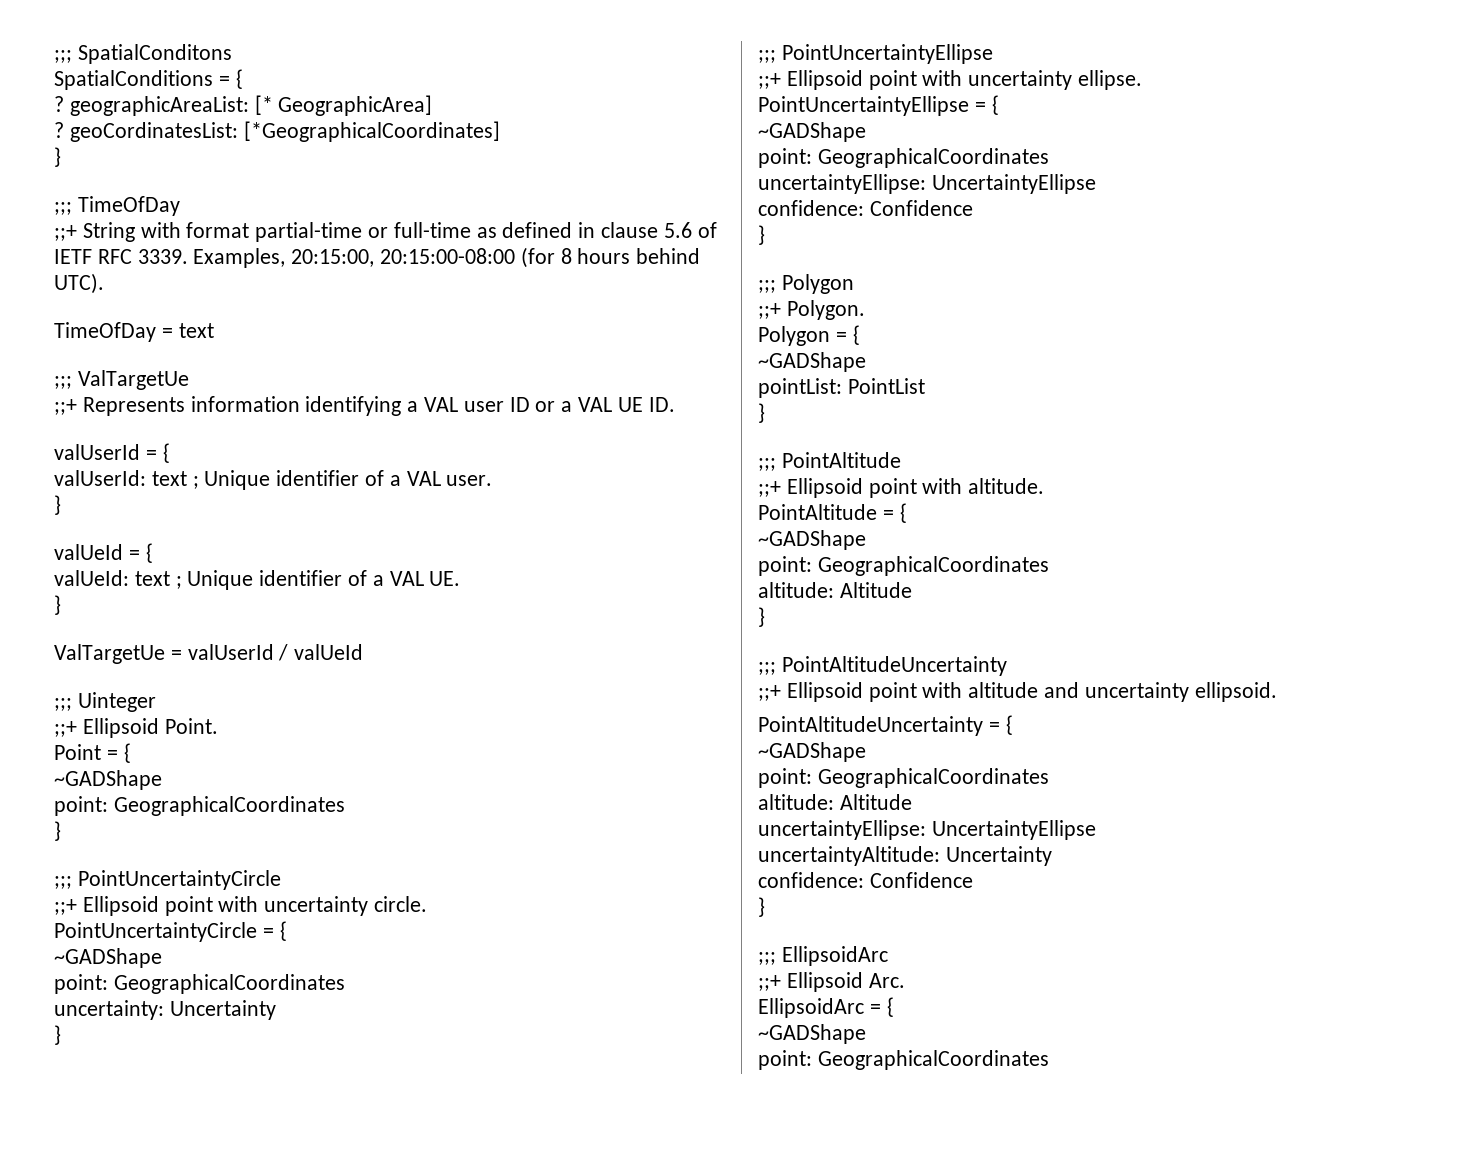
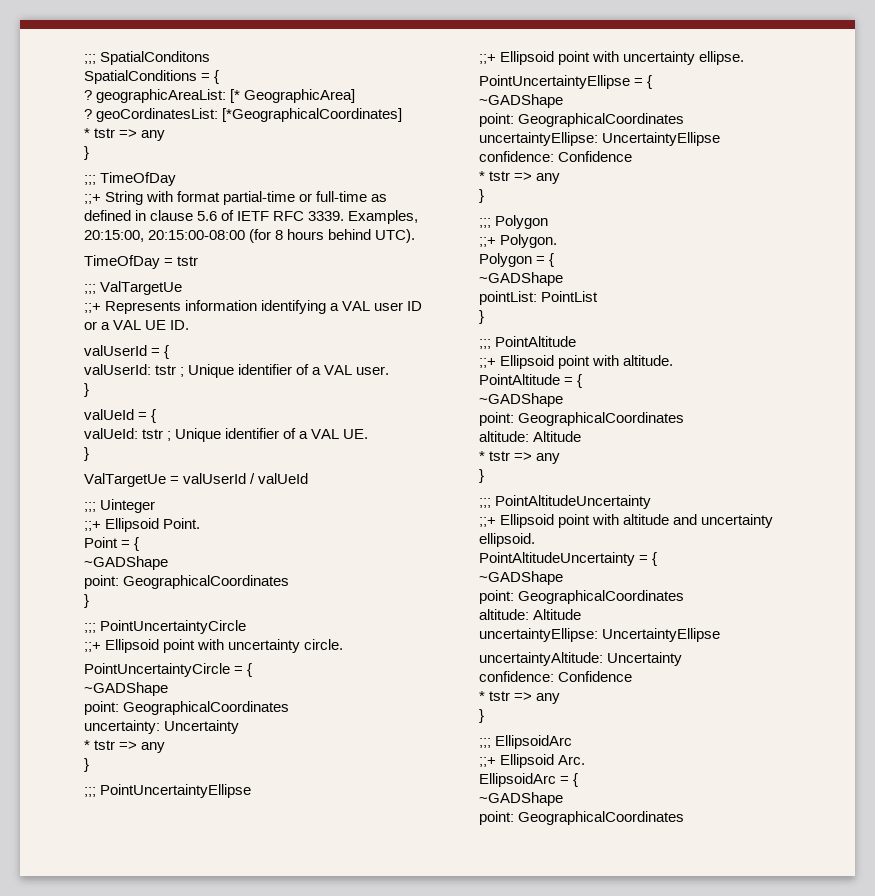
(500, 131) none -> [84,128,166,141] // * tstr => any
[178,323,214,338] text -> [177,256,199,266] tstr
[151,471,187,486] text -> [155,365,177,375] tstr
[134,571,170,586] text -> [142,429,164,439] tstr
(276, 1010) none -> [84,740,166,753] // * tstr => any
(973, 208) none -> [479,171,561,184] // * tstr => any
(912, 590) none -> [479,451,561,464] // * tstr => any
(973, 880) none -> [479,691,561,704] // * tstr => any

